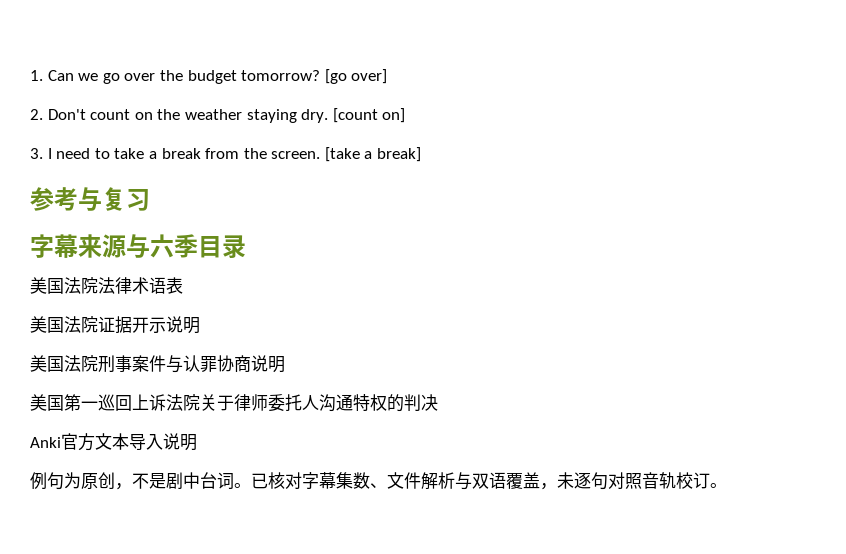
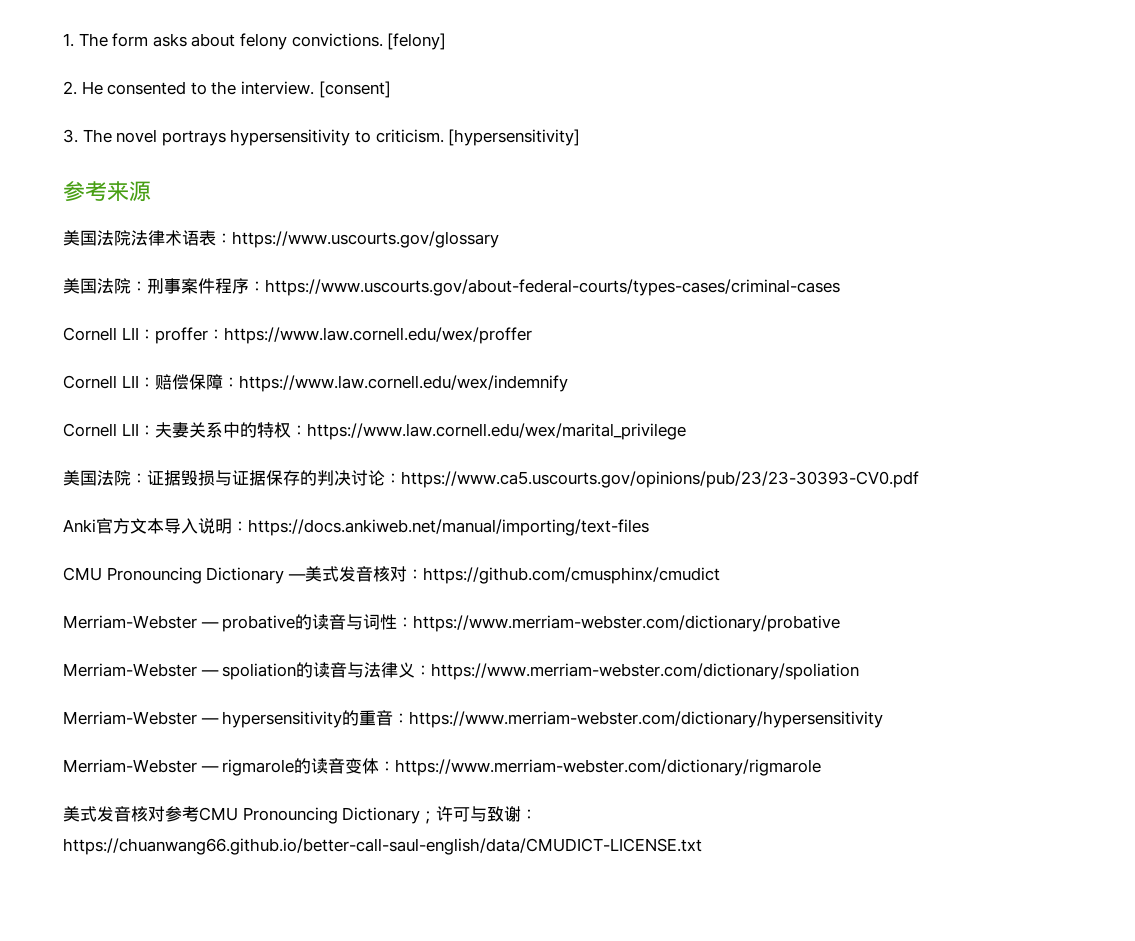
[47,69,388,84] [30,108,406,123] [30,147,422,162] [30,187,150,211] [30,234,78,258] Can we go over the budget tomorrow? [go over] // 2. Don't count on the weather staying dry. [count on] // 3. I need to take a break from the screen. [take a break] // 参考与复习 // 字幕 -> [78,33,447,50] [63,81,391,98] [63,129,581,146] [63,181,107,202] The form asks about felony convictions. [felony] // 2. He consented to the interview. [consent] // 3. The novel portrays hypersensitivity to criticism. [hypersensitivity] // 参考
[126,234,246,259] 与六季目录 -> (151, 191) none
[30,316,200,334] [30,355,285,373] [30,394,387,412] // 美国法院证据开示说明 // 美国法院刑事案件与认罪协商说明 // 美国第一巡回上诉法院关于律师委托人沟通特权 -> [216,231,499,248] [63,278,840,296] [63,327,532,344] [63,374,568,392] [63,422,686,440] [63,470,300,486] ：https://www.uscourts.gov/glossary // 美国法院：刑事案件程序：https://www.uscourts.gov/about-federal-courts/types-cases/criminal-cases // Cornell LII：proffer：https://www.law.cornell.edu/wex/proffer // Cornell LII：赔偿保障：https://www.law.cornell.edu/wex/indemnify // Cornell LII：夫妻关系中的特权：https://www.law.cornell.edu/wex/marital_privilege // 美国法院：证据毁损与证据保存
(438, 402) none -> [351,470,919,488] 讨论：https://www.ca5.uscourts.gov/opinions/pub/23/23-30393-CV0.pdf
[30,472,727,490] // 例句为原创，不是剧中台词。已核对字幕集数、文件解析与双语覆盖，未逐句对照音轨校订。 -> [232,519,649,536] [63,566,720,584] [63,614,841,632] [63,662,860,680] [63,710,884,728] [63,758,822,776] [63,806,538,824] [63,838,702,855] ：https://docs.ankiweb.net/manual/importing/text-files // CMU Pronouncing Dictionary —美式发音核对：https://github.com/cmusphinx/cmudict // Merriam-Webster — probative的读音与词性：https://www.merriam-webster.com/dictionary/probative // Merriam-Webster — spoliation的读音与法律义：https://www.merriam-webster.com/dictionary/spoliation // Merriam-Webster — hypersensitivity的重音：https://www.merriam-webster.com/dictionary/hypersensitivity // Merriam-Webster — rigmarole的读音变体：https://www.merriam-webster.com/dictionary/rigmarole // 美式发音核对参考CMU Pronouncing Dictionary；许可与致谢：https://chuanwang66.github.io/better-call-saul-english/data/CMUDICT-LICENSE.txt

